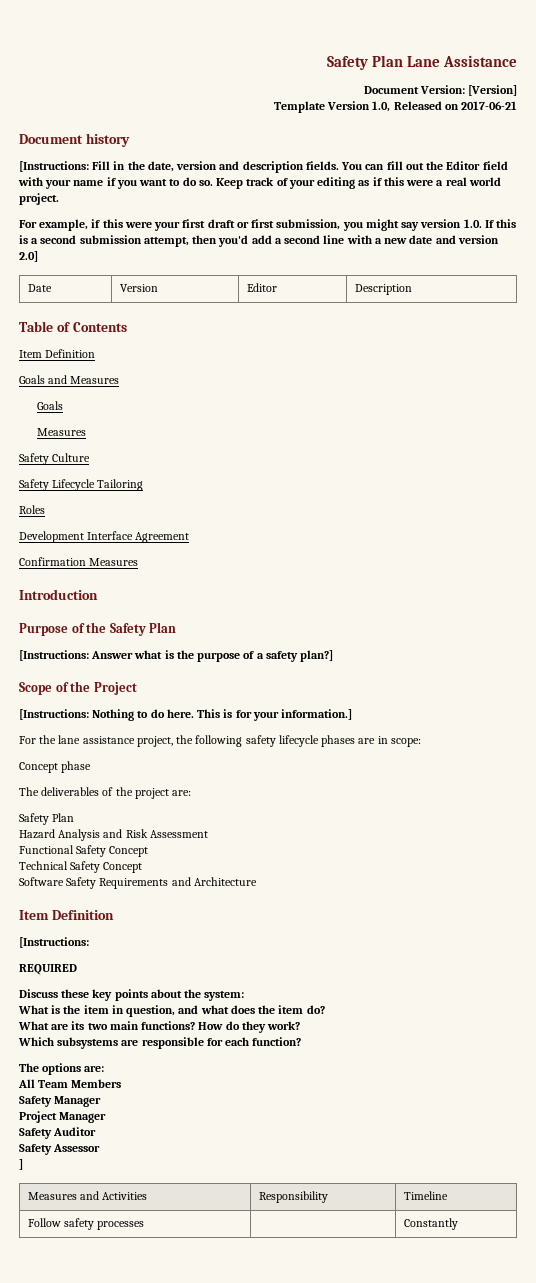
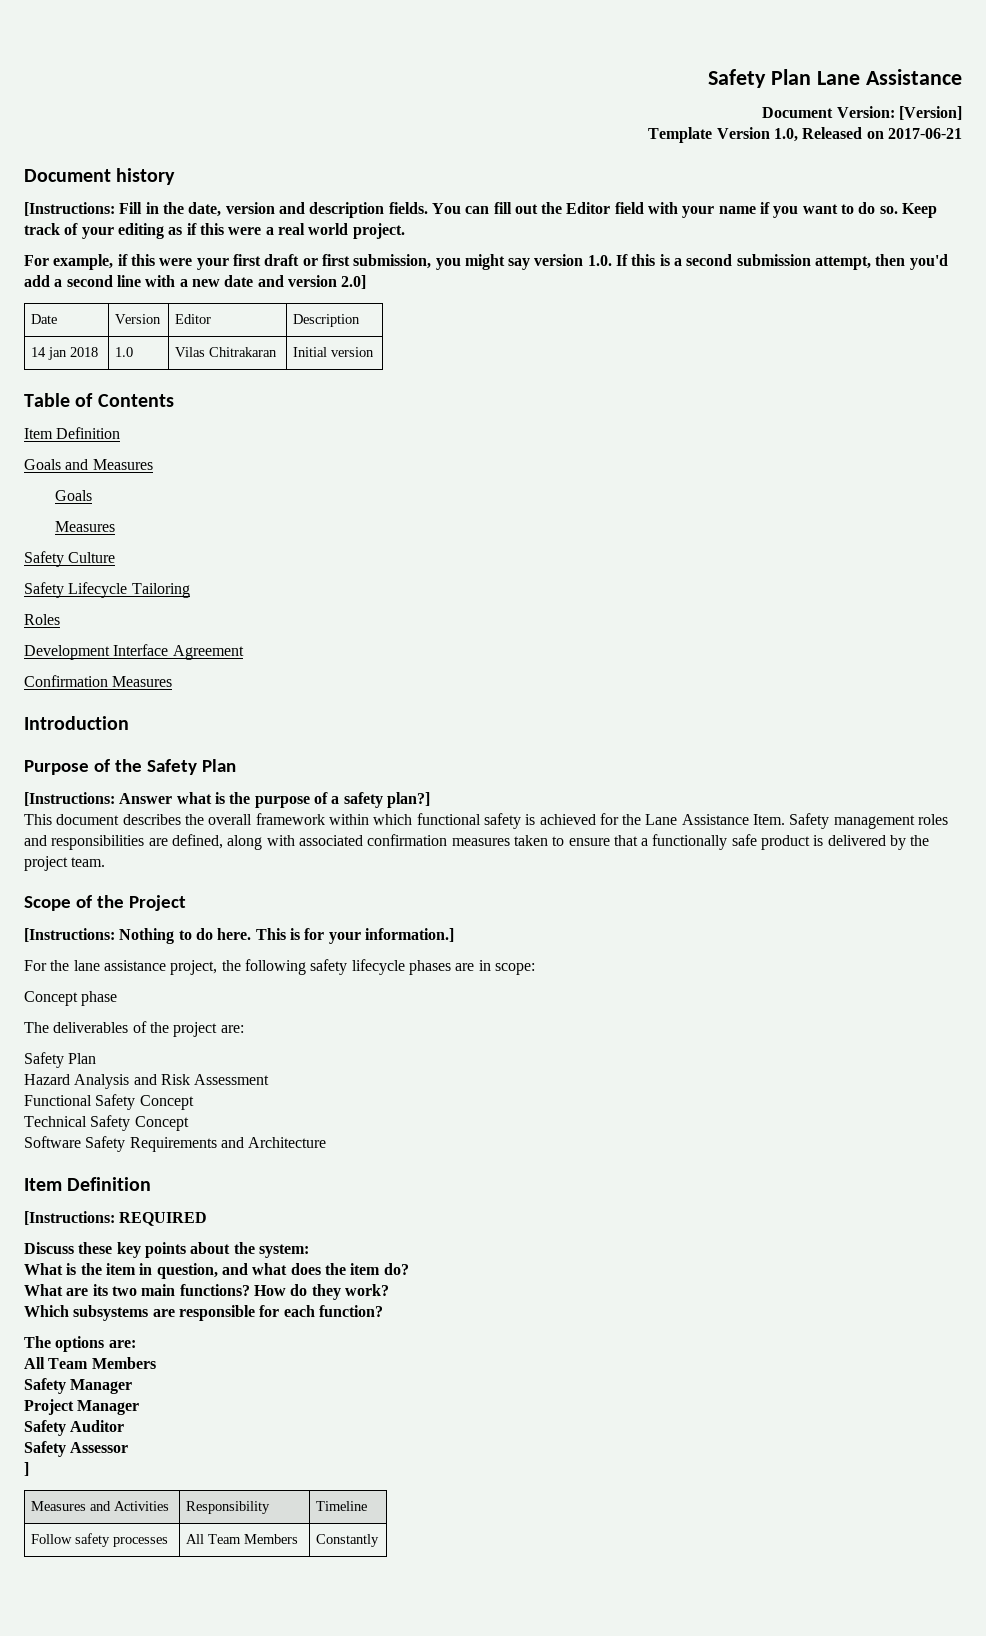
(412, 289) none -> [31,347,99,360] [115,347,134,357] [175,347,278,357] [293,347,375,357] // 14 jan 2018 | 1.0 | Vilas Chitrakaran | Initial version
(334, 656) none -> [24,813,949,829] [24,834,930,850] [24,856,106,871] // This document describes the overall framework within which functional safety is achieved for the Lane Assistance Item. Safety management roles and responsibilities are defined, along with associated confirmation measures taken to ensure that a functionally safe product is delivered by the project team.
(89, 942) // -> (115, 1218) none
(145, 1225) none -> [186,1534,299,1544] All Team Members

